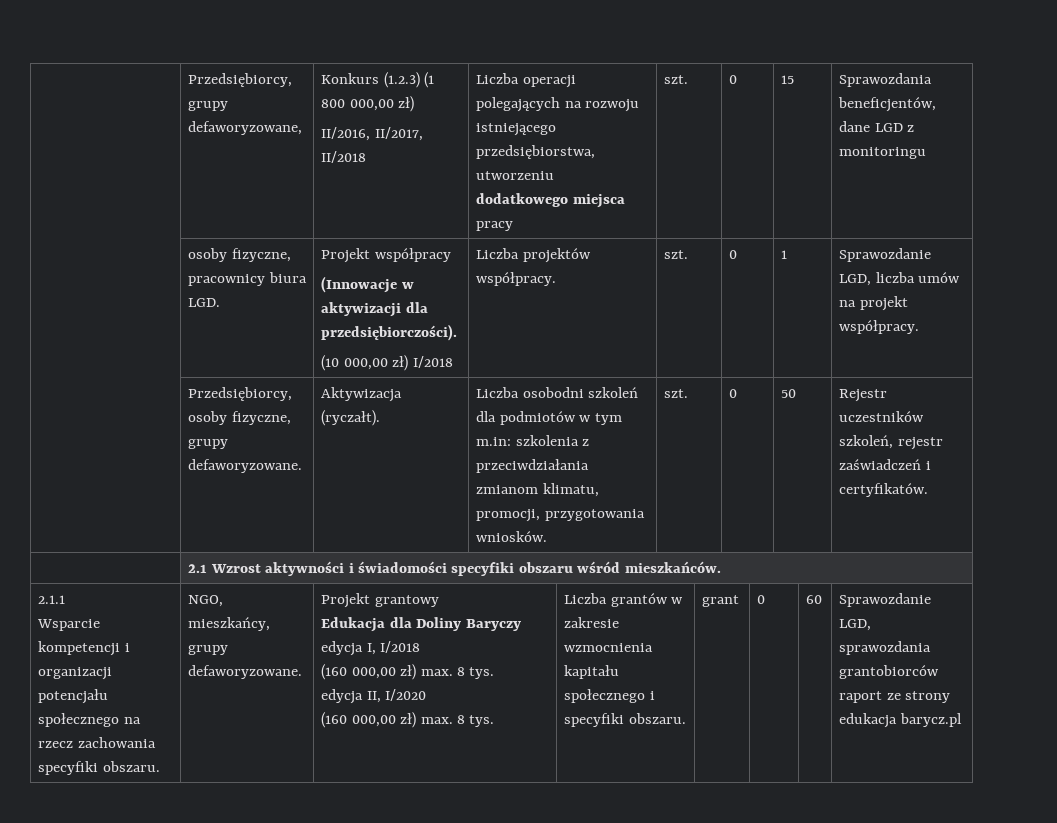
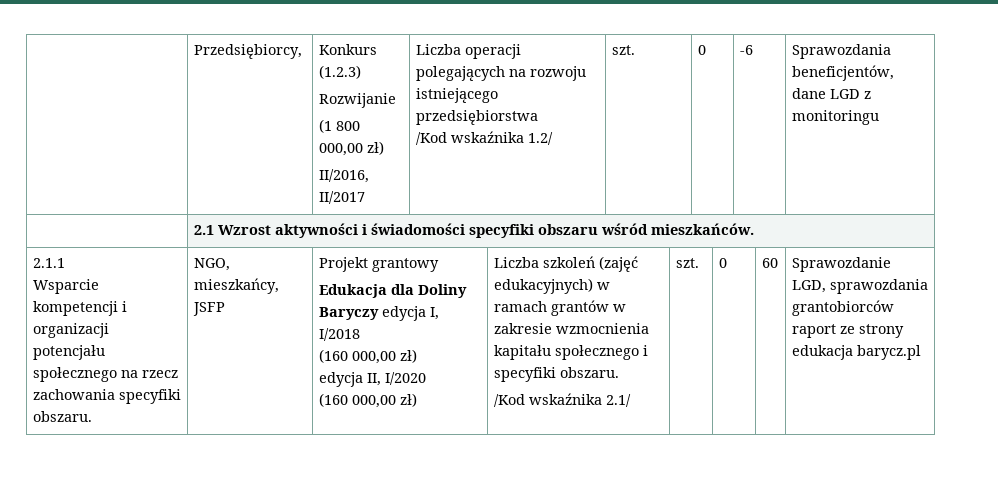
[188,73,293,87] [188,101,229,111] [188,121,303,135] | Przedsiębiorcy, grupy defaworyzowane, -> [193,44,302,59] | Przedsiębiorcy,
(420, 80) none -> [318,93,396,108] // Rozwijanie //
[374,127,423,141] [321,151,367,163] II/2017, II/2018 -> [318,191,365,204] II/2017
[476,145,596,159] [476,171,555,180] [476,193,625,208] [476,221,514,231] [664,75,689,84] [729,75,738,84] [781,75,795,84] przedsiębiorstwa, utworzeniu dodatkowego miejsca pracy | szt. | 0 | 15 -> [415,110,538,125] [415,131,553,145] [611,45,635,55] [697,45,706,55] [739,45,753,55] przedsiębiorstwa // /Kod wskaźnika 1.2/ | szt. | 0 | -6
[188,248,291,262] [188,272,307,286] [188,298,221,307] [321,248,451,263] [321,276,414,293] [321,302,428,317] [321,324,458,341] [321,355,453,371] [476,248,591,263] [476,272,557,286] [664,250,689,259] [729,250,738,259] [781,250,788,259] [839,248,932,262] [839,272,961,286] [839,296,908,311] [839,320,920,334] [188,387,293,401] [188,411,291,425] [188,439,229,449] [188,459,303,473] [321,387,403,402] [321,410,381,426] [476,387,639,398] [476,411,622,425] [476,435,590,446] [476,459,590,473] [476,483,599,497] [476,509,645,522] [476,531,548,542] [664,389,689,398] [729,389,738,398] [781,389,797,398] [839,389,888,402] [839,411,925,422] [839,435,943,450] [839,459,931,470] [839,483,929,497] // | osoby fizyczne, pracownicy biura LGD. | Projekt współpracy // (Innowacje w aktywizacji dla przedsiębiorczości). // (10 000,00 zł) I/2018 | Liczba projektów współpracy. | szt. | 0 | 1 | Sprawozdanie LGD, liczba umów na projekt współpracy. // | Przedsiębiorcy, osoby fizyczne, grupy defaworyzowane. | Aktywizacja (ryczałt). | Liczba osobodni szkoleń dla podmiotów w tym m.in: szkolenia z przeciwdziałania zmianom klimatu, promocji, przygotowania wniosków. | szt. | 0 | 50 | Rejestr uczestników szkoleń, rejestr zaświadczeń i certyfikatów. -> (879, 117) none
[188,645,229,655] [188,665,303,679] grupy defaworyzowane. -> [192,302,225,316] JSFP
[420,667,495,679] max. 8 tys. -> (417, 356) none
[420,715,495,727] [564,593,608,604] max. 8 tys. | Liczba -> [493,256,638,272] [493,278,610,294] [493,301,547,312] | Liczba szkoleń (zajęć edukacyjnych) w ramach
[702,595,740,607] | grant -> [493,393,631,407] [675,258,699,268] // /Kod wskaźnika 2.1/ | szt.

